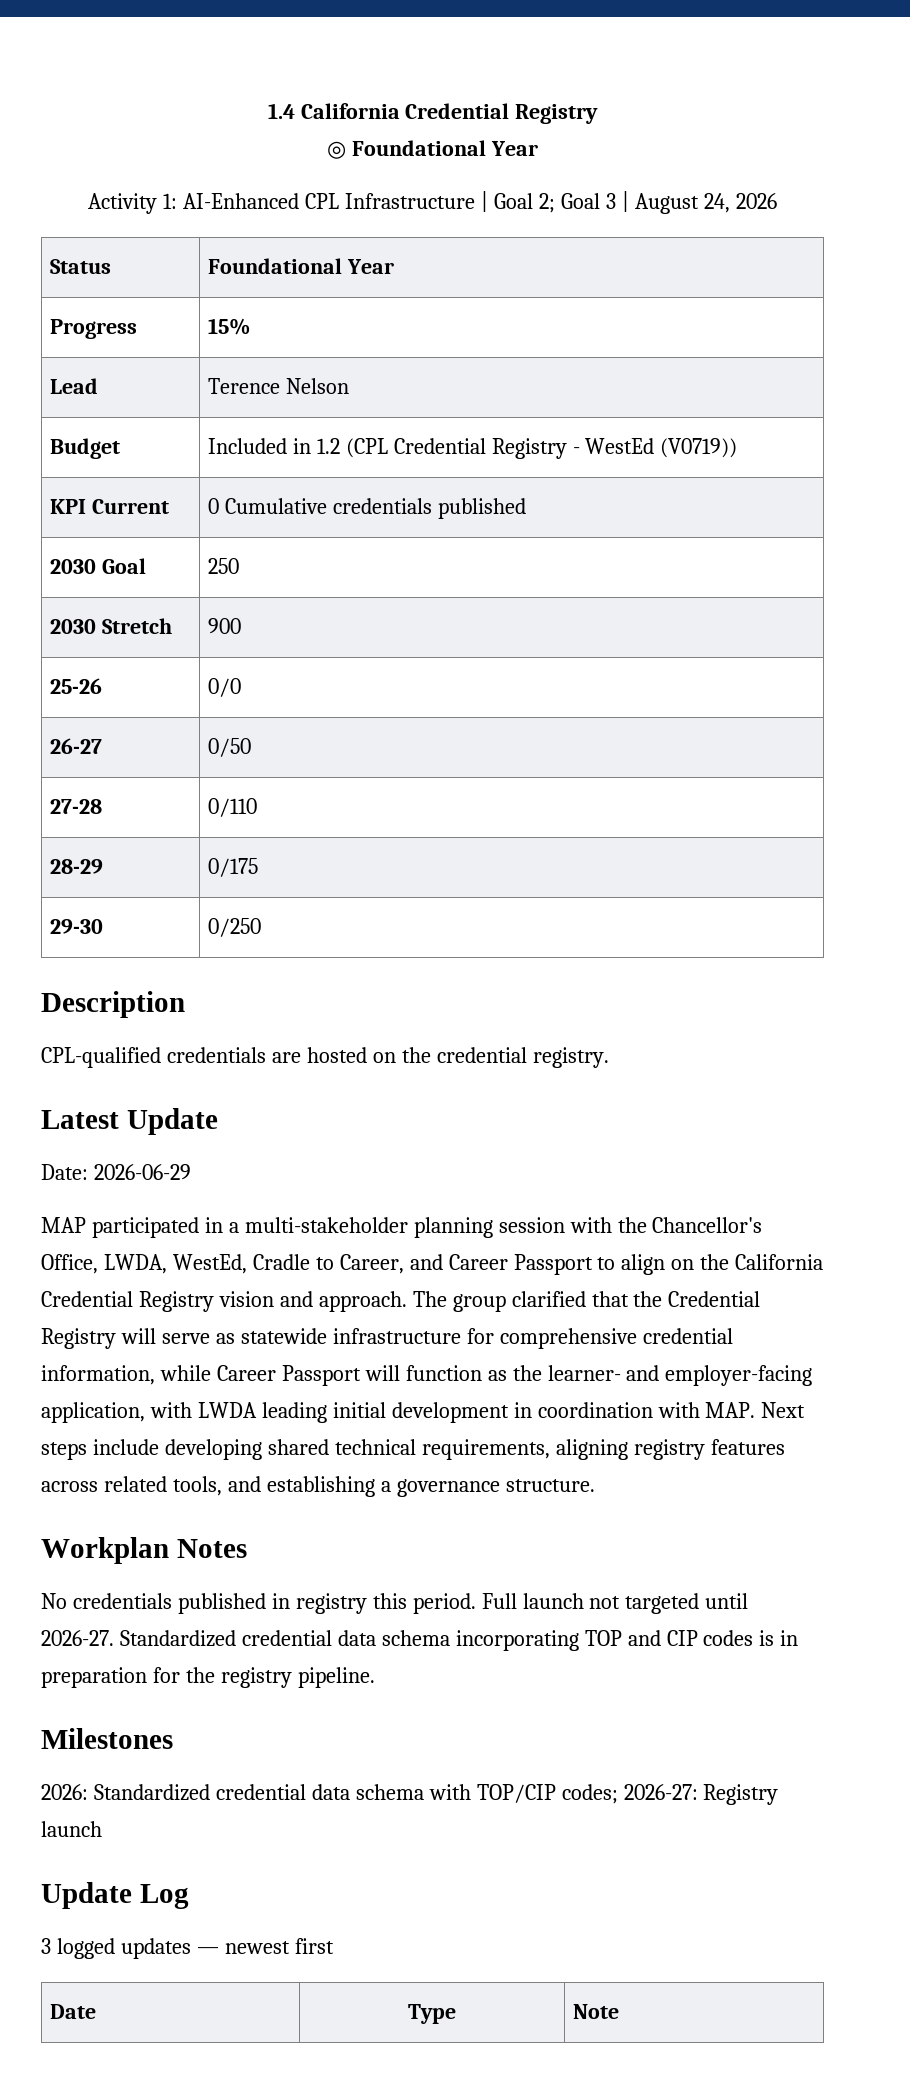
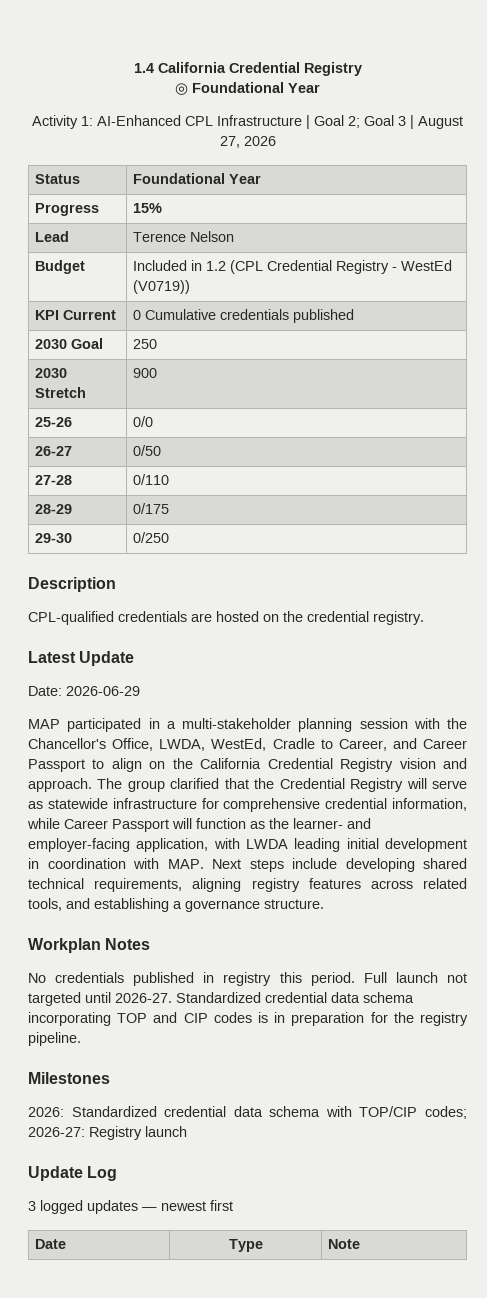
[703,193,730,213] 24, -> [219,136,240,148] 27,

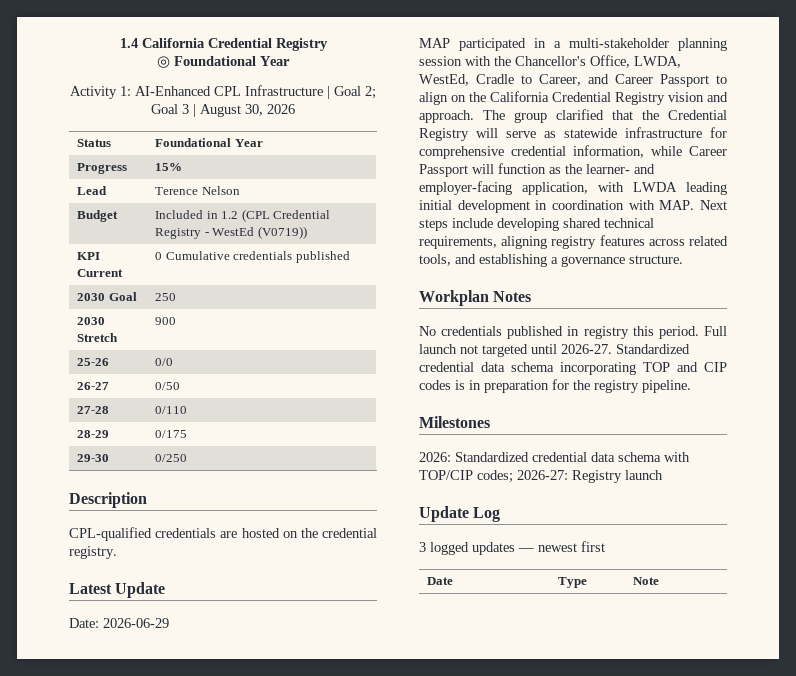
[219,136,240,148] 27, -> [245,104,263,116] 30,

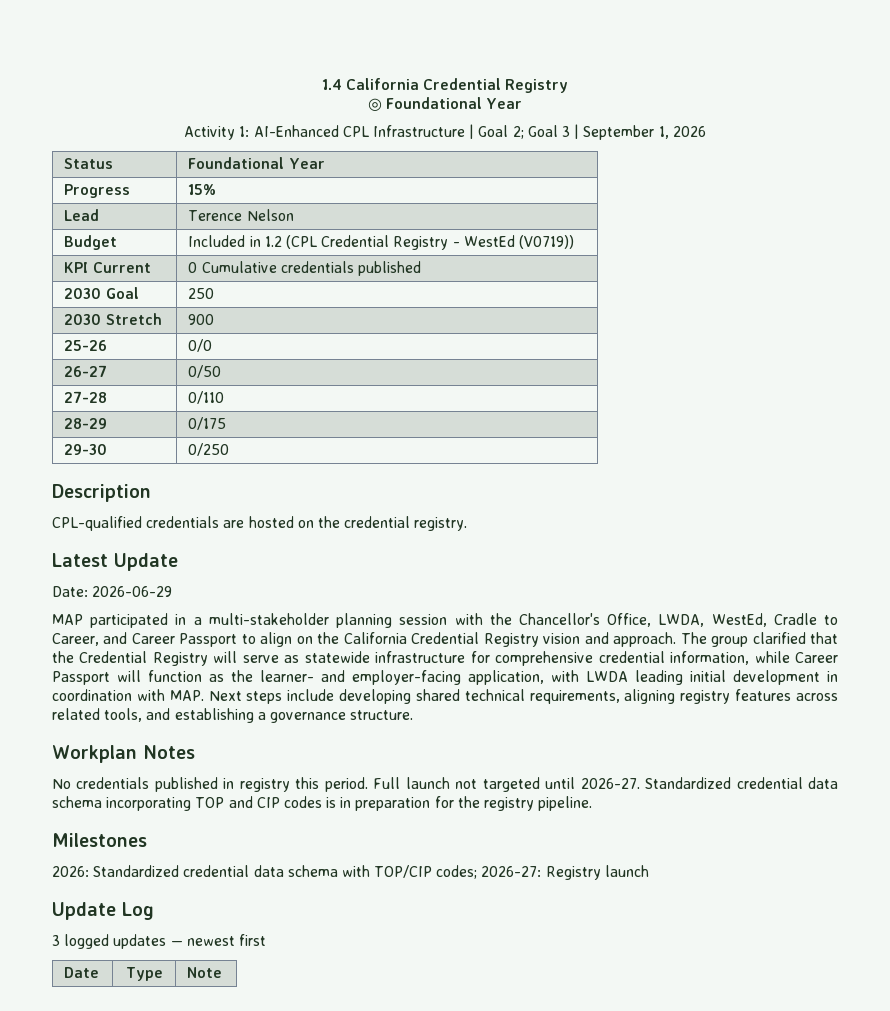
[200,104,263,117] August 30, -> [583,125,669,140] September 1,

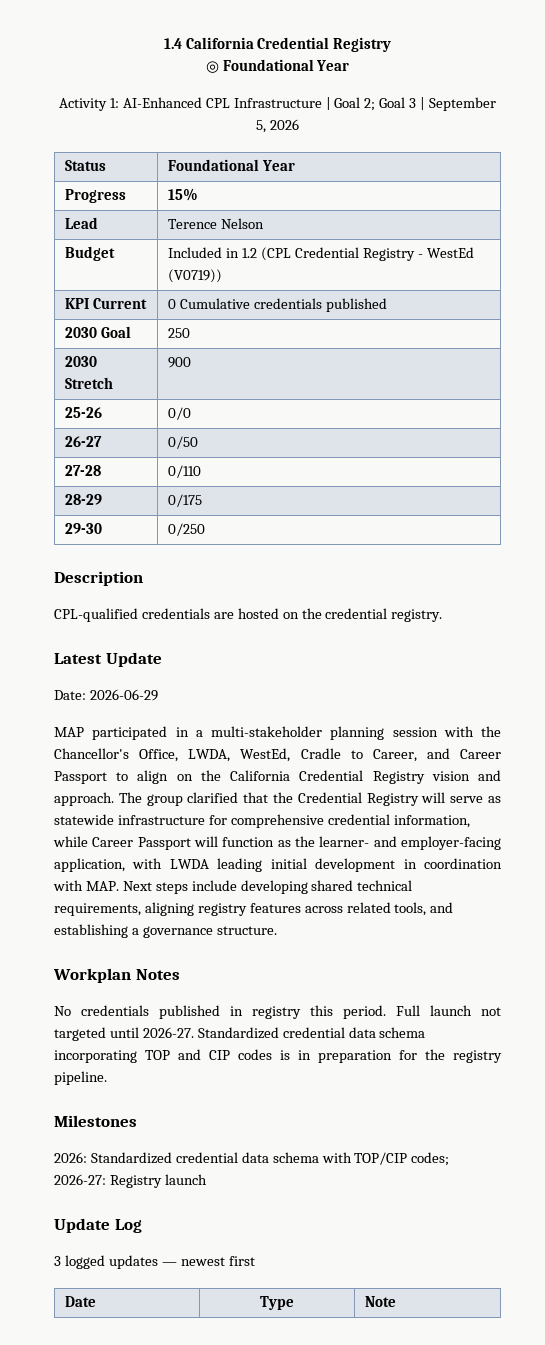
[658,126,669,139] 1, -> [256,120,267,133] 5,

